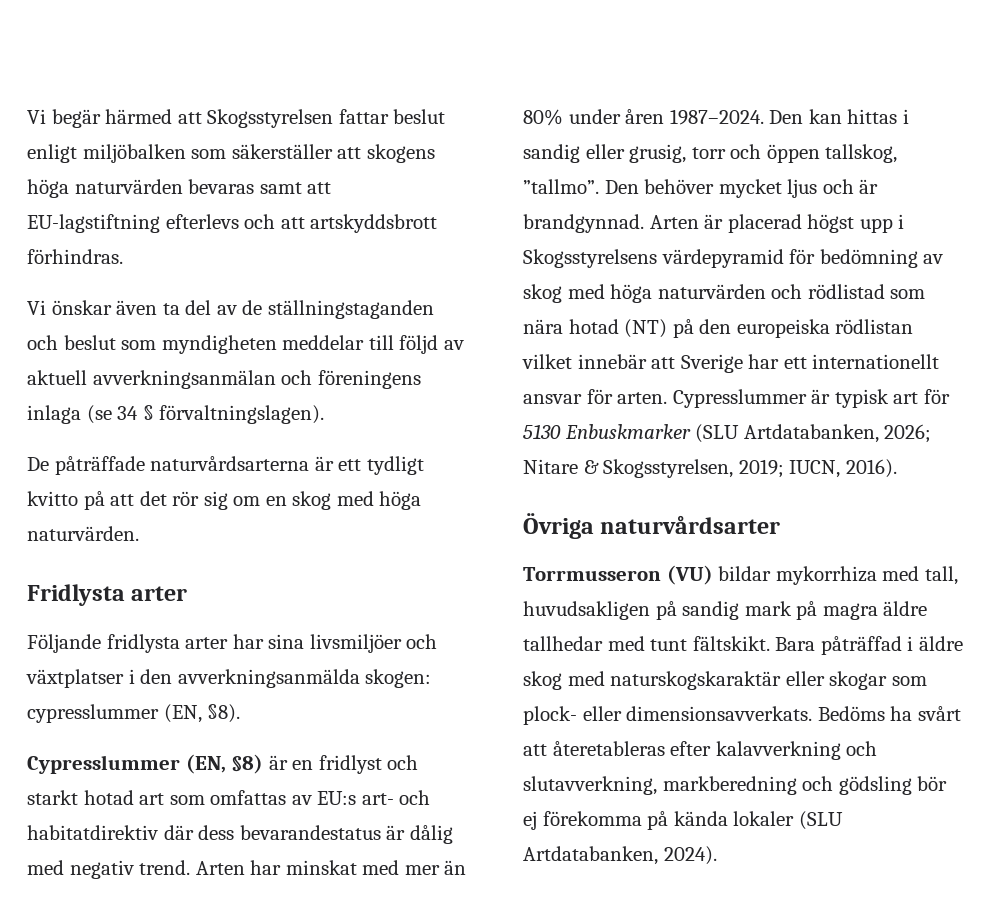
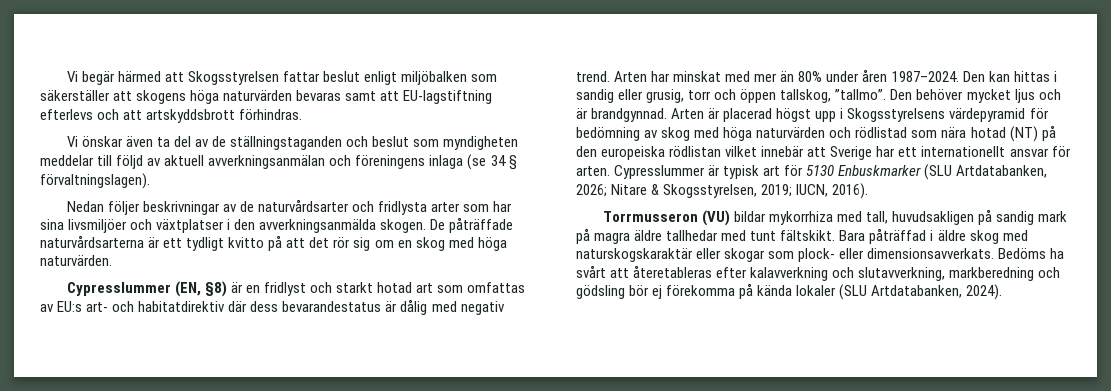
(325, 414) none -> [66,199,513,215] [40,219,427,233] Nedan följer beskrivningar av de naturvårdsarter och fridlysta arter som har sina livsmiljöer och växtplatser i den avverkningsanmälda skogen.
[27,584,188,606] [27,634,438,653] [26,669,432,688] [27,704,241,723] // Fridlysta arter // Följande fridlysta arter har sina livsmiljöer och växtplatser i den avverkningsanmälda skogen: cypresslummer (EN, §8). -> (112, 260) none
[523,513,781,539] // Övriga naturvårdsarter -> (869, 191) none

